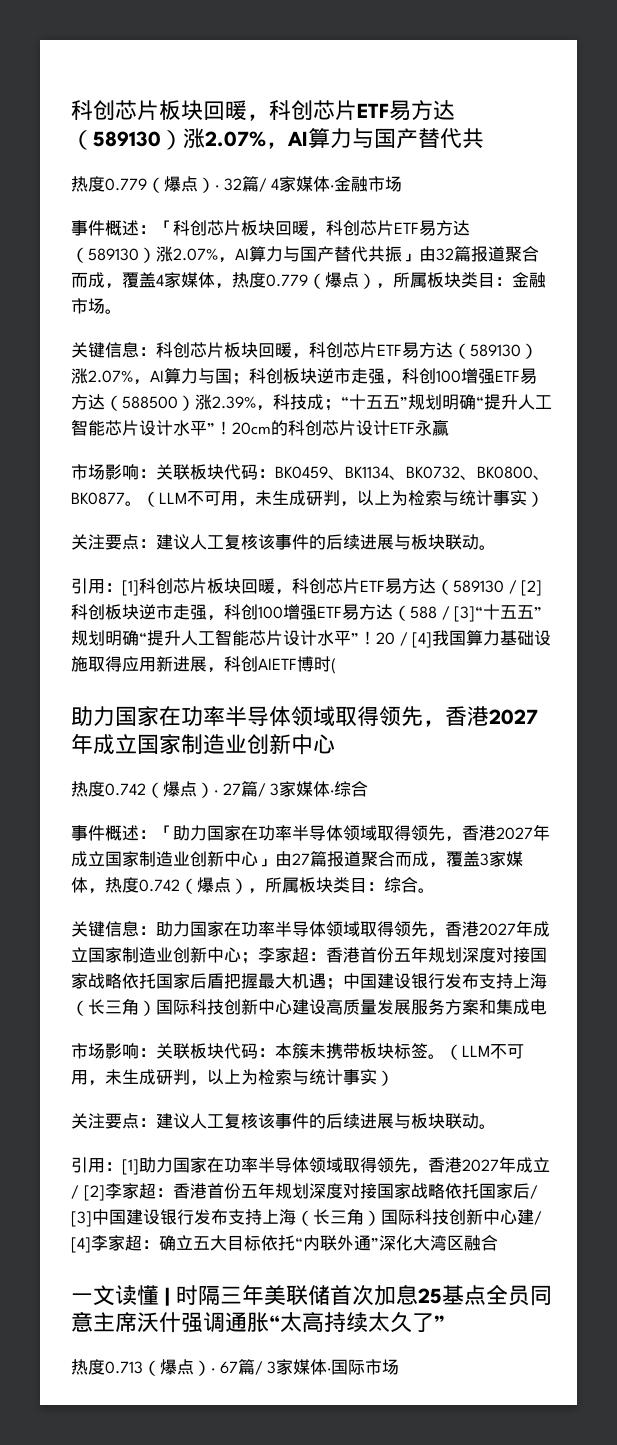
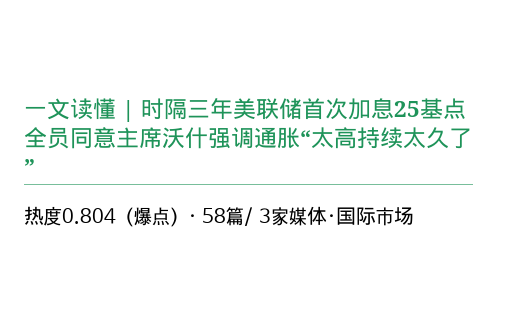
[71,100,455,121] [71,128,484,150] [71,176,403,193] [71,220,470,237] [71,246,539,263] [71,272,546,289] [71,298,122,314] [71,342,538,359] [71,368,537,385] [71,394,552,411] [71,419,449,436] [71,464,550,480] [71,490,544,507] [71,534,496,550] [71,578,543,596] [71,604,543,622] [71,629,552,648] [71,656,336,674] [71,706,538,727] [71,733,335,755] [71,781,369,798] [71,824,550,842] [71,851,523,868] [71,877,435,894] [71,920,550,938] [71,946,547,964] [71,973,547,990] [71,998,547,1016] [71,1043,524,1060] [71,1069,394,1086] [71,1113,496,1129] [71,1156,550,1175] [71,1182,538,1201] [71,1208,542,1227] [71,1235,498,1253] 科创芯片板块回暖，科创芯片ETF易方达（589130）涨2.07%，AI算力与国产替代共 // 热度0.779（爆点）· 32篇/ 4家媒体·金融市场 // 事件概述：「科创芯片板块回暖，科创芯片ETF易方达（589130）涨2.07%，AI算力与国产替代共振」由32篇报道聚合而成，覆盖4家媒体，热度0.779（爆点），所属板块类目：金融市场。 // 关键信息：科创芯片板块回暖，科创芯片ETF易方达（589130）涨2.07%，AI算力与国；科创板块逆市走强，科创100增强ETF易方达（588500）涨2.39%，科技成；“十五五”规划明确“提升人工智能芯片设计水平”！20cm的科创芯片设计ETF永赢 // 市场影响：关联板块代码：BK0459、BK1134、BK0732、BK0800、BK0877。（LLM不可用，未生成研判，以上为检索与统计事实） // 关注要点：建议人工复核该事件的后续进展与板块联动。 // 引用：[1]科创芯片板块回暖，科创芯片ETF易方达（589130 / [2]科创板块逆市走强，科创100增强ETF易方达（588 / [3]“十五五”规划明确“提升人工智能芯片设计水平”！20 / [4]我国算力基础设施取得应用新进展，科创AIETF博时( // 助力国家在功率半导体领域取得领先，香港2027年成立国家制造业创新中心 // 热度0.742（爆点）· 27篇/ 3家媒体·综合 // 事件概述：「助力国家在功率半导体领域取得领先，香港2027年成立国家制造业创新中心」由27篇报道聚合而成，覆盖3家媒体，热度0.742（爆点），所属板块类目：综合。 // 关键信息：助力国家在功率半导体领域取得领先，香港2027年成立国家制造业创新中心；李家超：香港首份五年规划深度对接国家战略依托国家后盾把握最大机遇；中国建设银行发布支持上海（长三角）国际科技创新中心建设高质量发展服务方案和集成电 // 市场影响：关联板块代码：本簇未携带板块标签。（LLM不可用，未生成研判，以上为检索与统计事实） // 关注要点：建议人工复核该事件的后续进展与板块联动。 // 引用：[1]助力国家在功率半导体领域取得领先，香港2027年成立/ [2]李家超：香港首份五年规划深度对接国家战略依托国家后/ [3]中国建设银行发布支持上海（长三角）国际科技创新中心建/ [4]李家超：确立五大目标依托“内联外通”深化大湾区融合 // -> (24, 111) none
[105,1359,238,1376] 0.713（爆点）· 67 -> [62,207,227,227] 0.804（爆点）· 58

